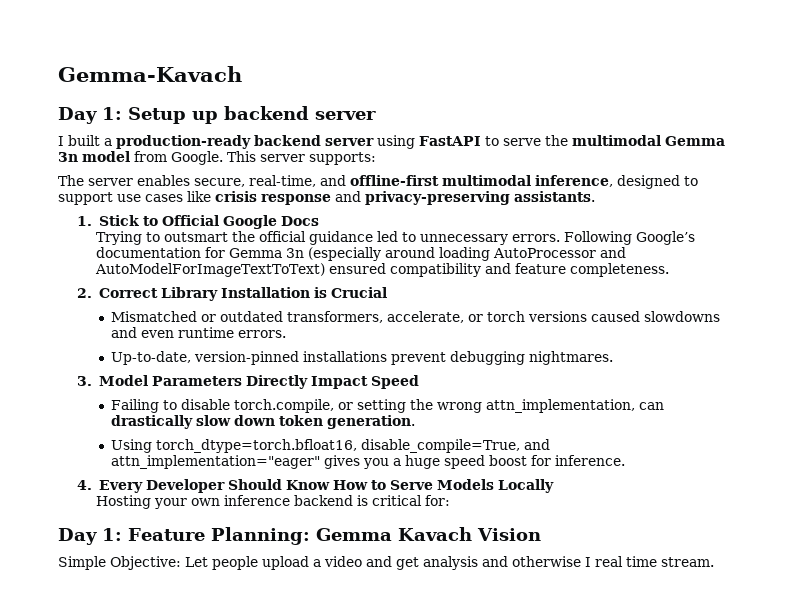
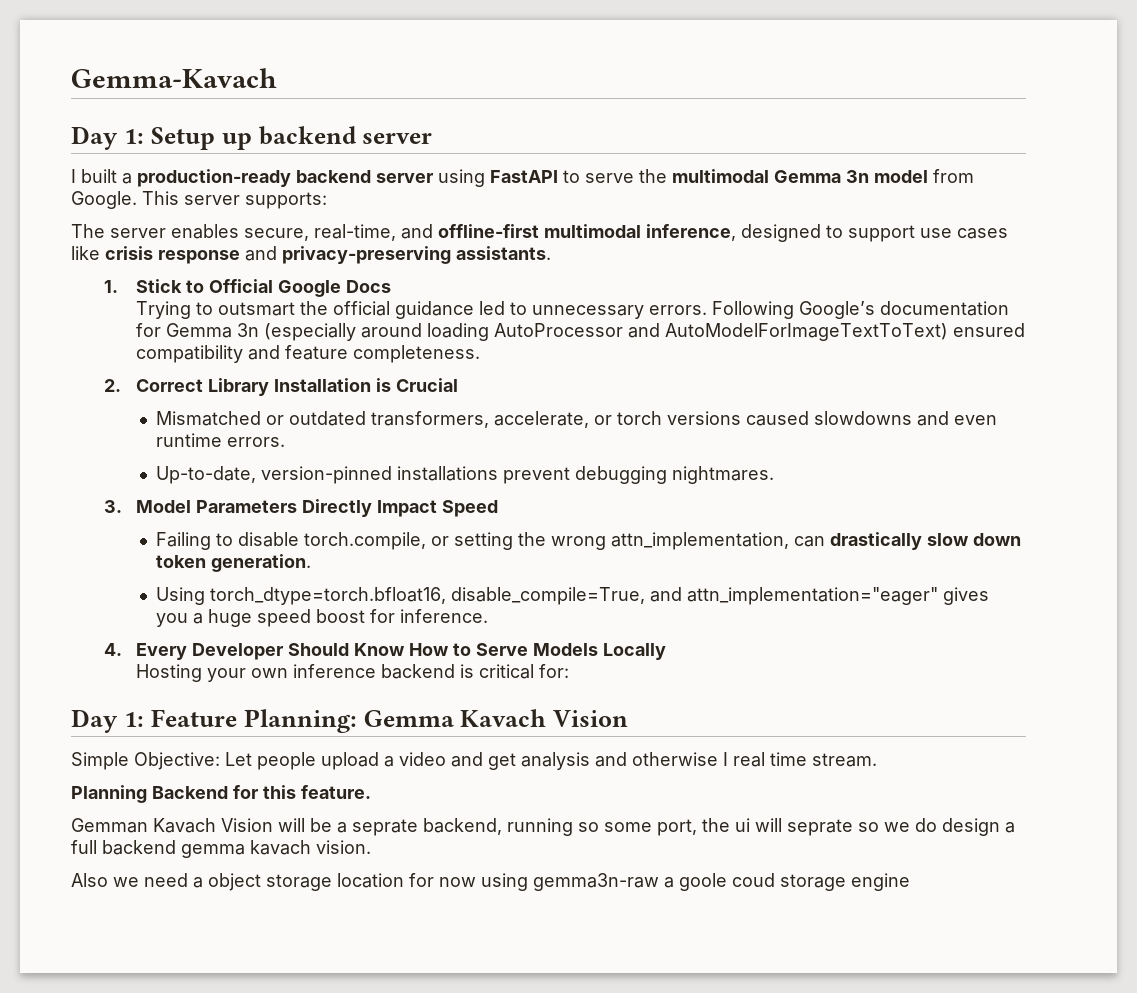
(714, 562) none -> [71,785,371,803] [71,818,1015,836] [71,840,371,858] [71,873,910,891] // Planning Backend for this feature. // Gemman Kavach Vision will be a seprate backend, running so some port, the ui will seprate so we do design a full backend gemma kavach vision. // Also we need a object storage location for now using gemma3n-raw a goole coud storage engine

